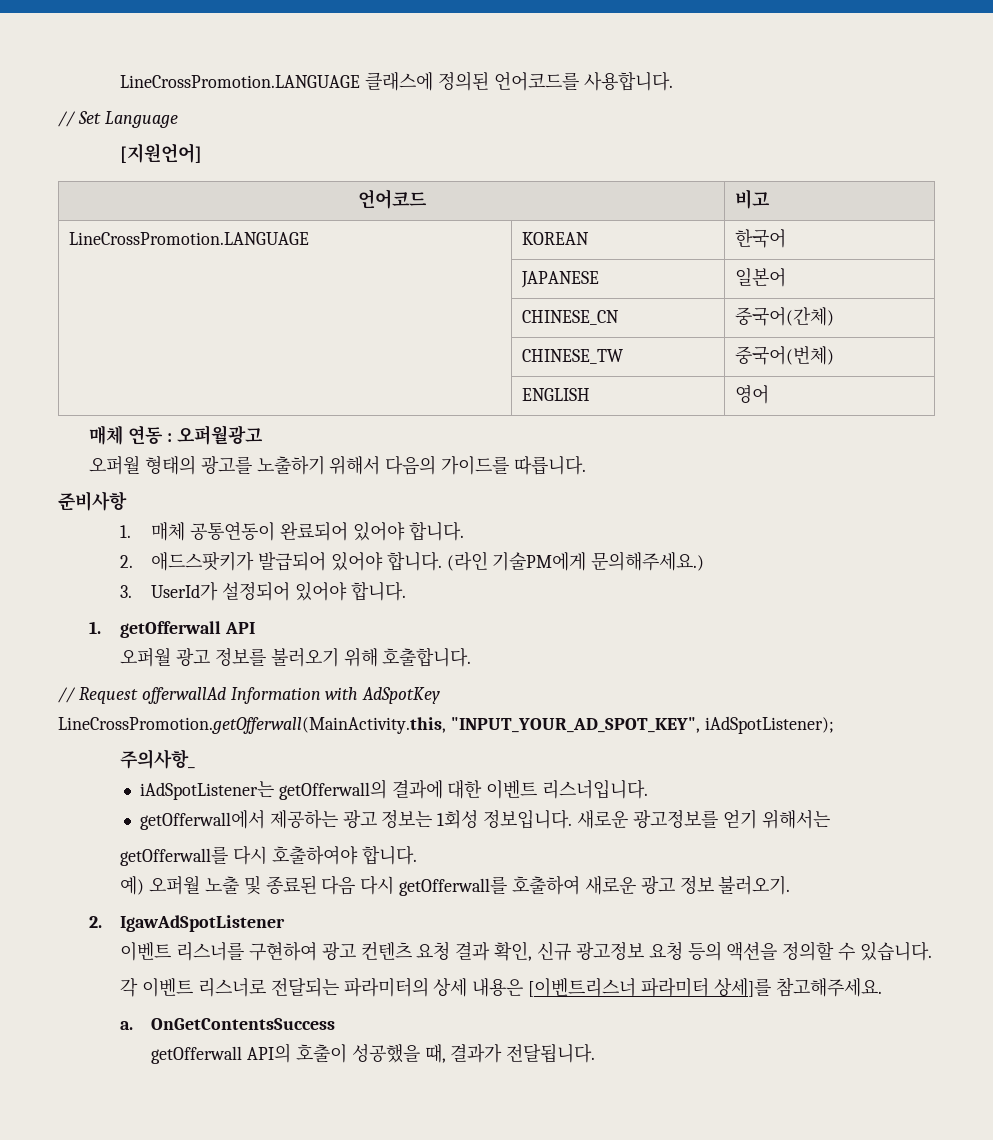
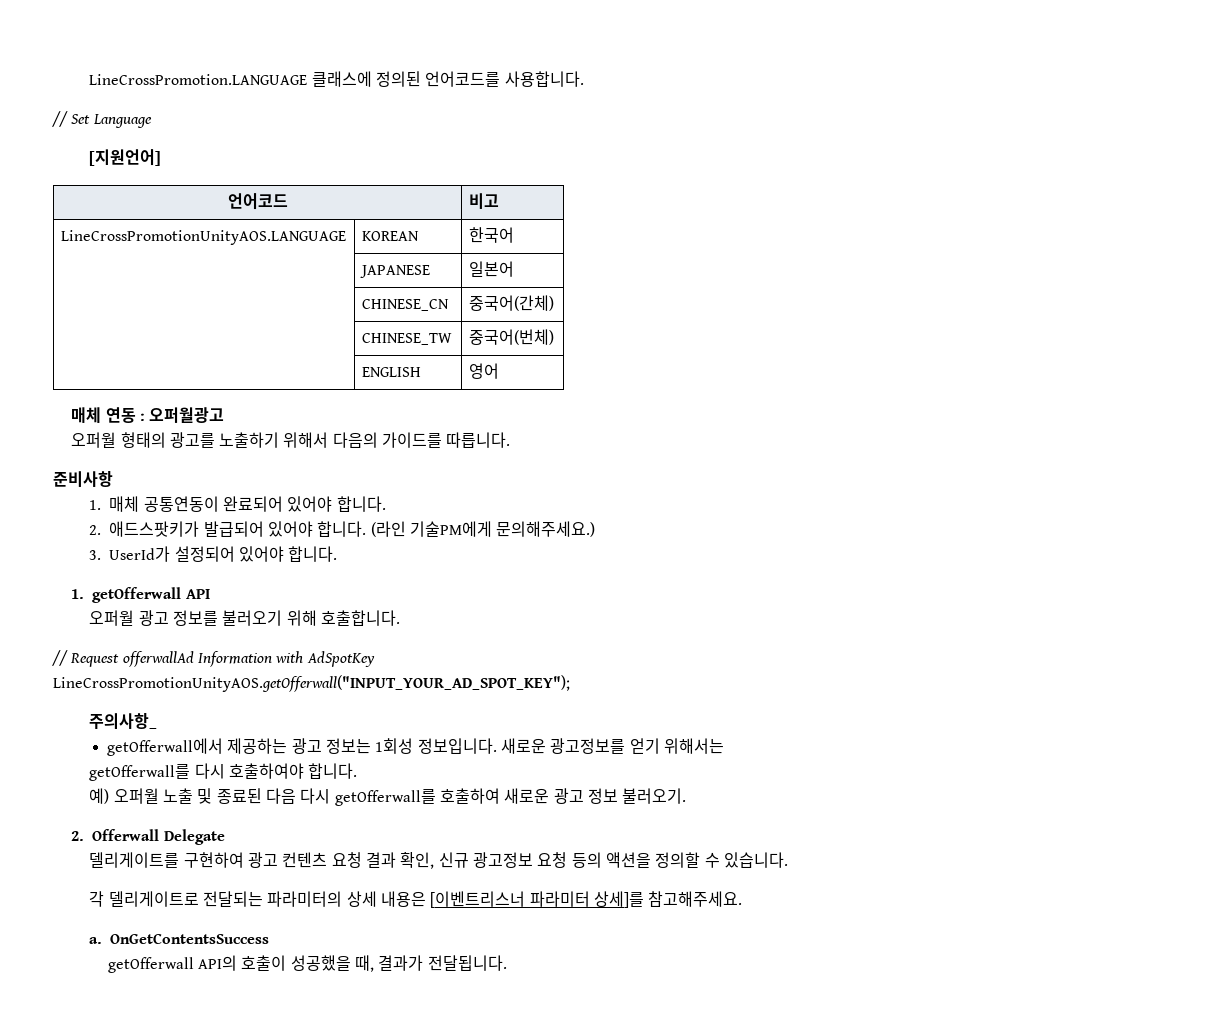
[68,232,309,245] LineCrossPromotion.LANGUAGE -> [60,230,346,245] LineCrossPromotionUnityAOS.LANGUAGE
[58,716,834,734] [120,749,196,769] [139,779,649,800] LineCrossPromotion.getOfferwall(MainActivity.this, "INPUT_YOUR_AD_SPOT_KEY", iAdSpotListener); // 주의사항_ // iAdSpotListener는 getOfferwall의 결과에 대한 이벤트 리스너입니다. -> [53,675,570,692] [89,713,158,729] LineCrossPromotionUnityAOS.getOfferwall("INPUT_YOUR_AD_SPOT_KEY"); // 주의사항_
[120,915,286,932] [120,942,244,961] IgawAdSpotListener // 이벤트 리스너를 -> [92,829,225,845] [89,852,180,868] Offerwall Delegate // 델리게이트를
[141,978,266,997] 이벤트 리스너로 -> [108,891,199,907] 델리게이트로

